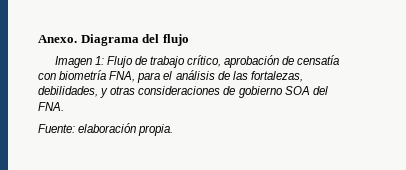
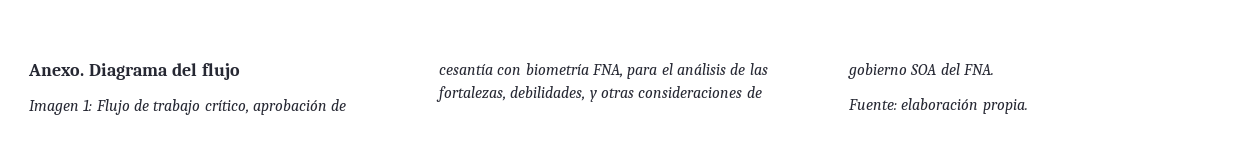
[297,55,340,65] censatía -> [439,64,493,75] cesantía

